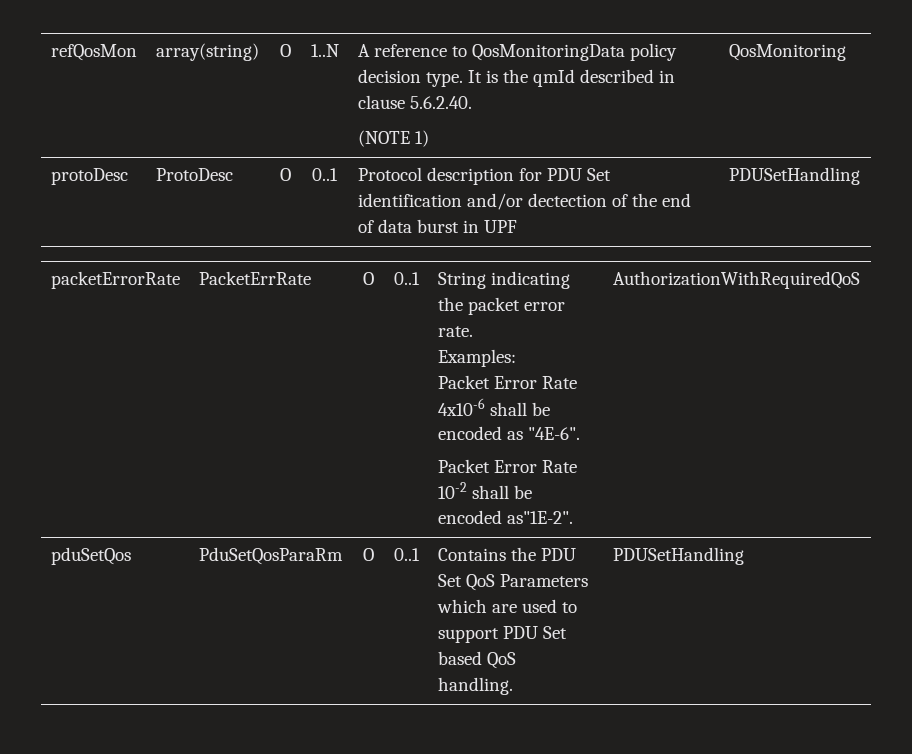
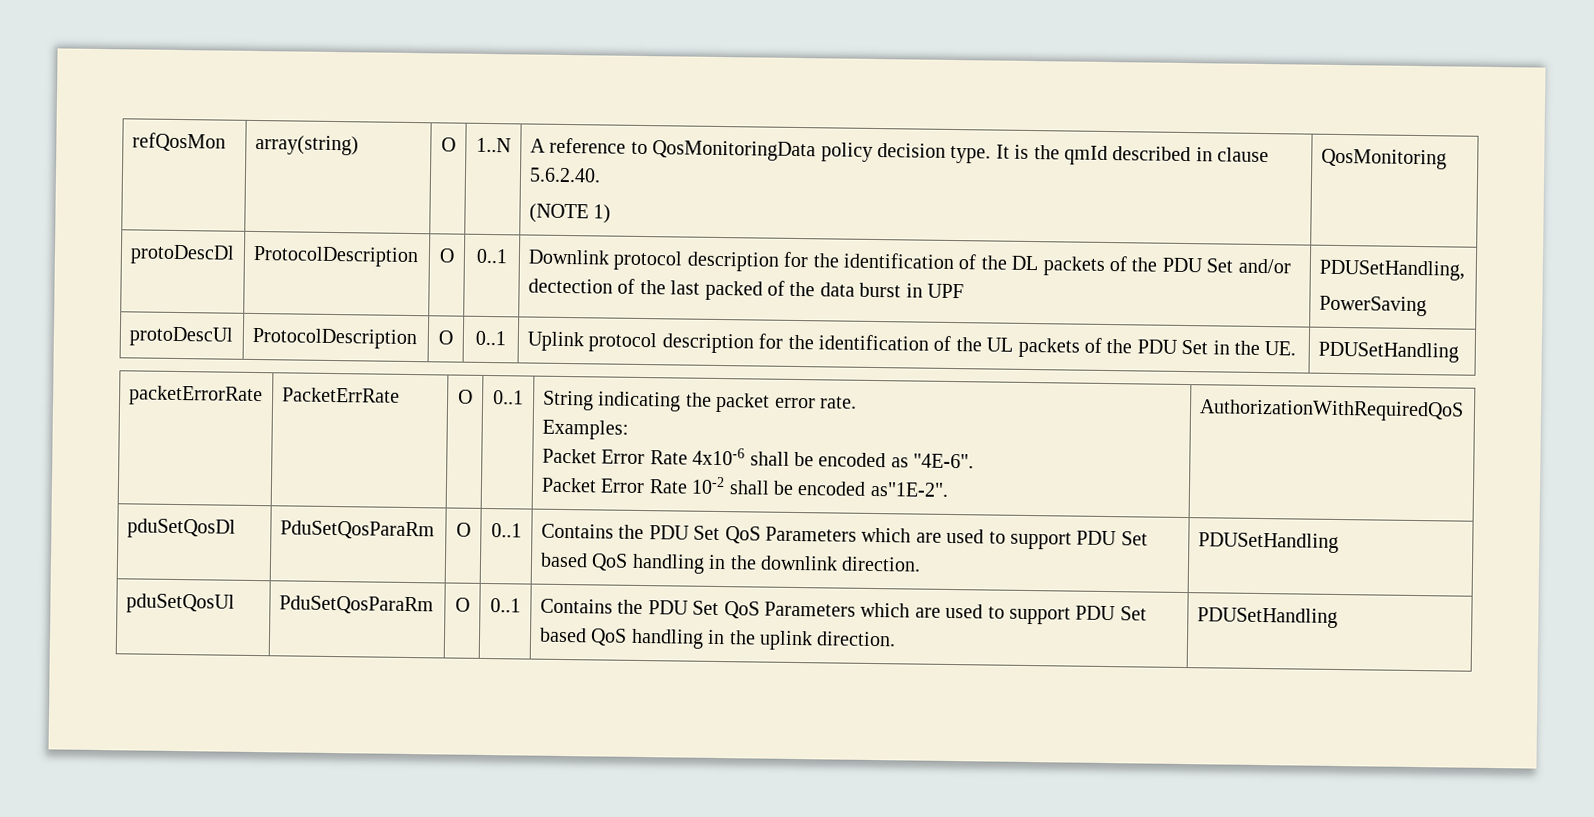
[50,168,128,185] [155,168,233,181] [279,168,291,181] [312,168,338,181] [357,167,612,185] [357,193,462,207] protoDesc | ProtoDesc | O | 0..1 | Protocol description for PDU Set identification -> [129,244,235,265] [252,245,419,268] [439,248,455,263] [476,248,508,264] [527,249,1234,276] protoDescDl | ProtocolDescription | O | 0..1 | Downlink protocol description for the identification of the DL packets of the PDU Set
[662,193,692,207] [357,220,374,233] end of -> [670,280,816,301] last packed of the
(518, 226) none -> [1318,259,1465,281] [1318,295,1427,317] [128,326,233,347] [251,327,417,350] [438,330,453,345] [475,330,506,346] [526,331,1297,358] | PDUSetHandling, // PowerSaving // protoDescUl | ProtocolDescription | O | 0..1 | Uplink protocol description for the identification of the UL packets of the PDU Set in the UE.
[50,547,131,565] pduSetQos -> [126,518,236,539] pduSetQosDl
[437,677,513,695] handling. -> [631,553,922,574] [1197,532,1339,554] [125,593,235,614] [278,595,434,615] [455,597,470,612] [490,598,521,613] [539,598,1147,625] [538,627,897,651] handling in the downlink direction. | PDUSetHandling // pduSetQosUl | PduSetQosParaRm | O | 0..1 | Contains the PDU Set QoS Parameters which are used to support PDU Set based QoS handling in the uplink direction.

